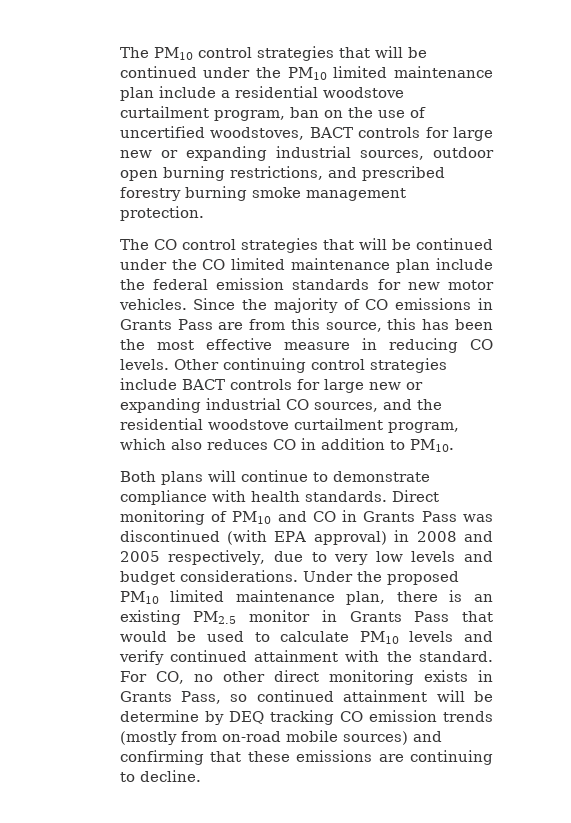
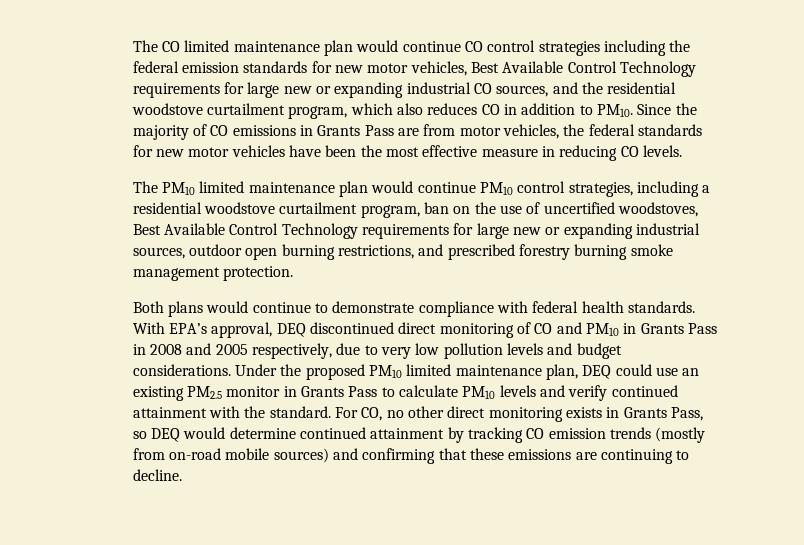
[119,46,427,61] [119,66,493,80] [119,86,404,101] [119,106,426,121] [119,126,493,141] [119,146,494,161] [119,166,445,181] [119,186,406,201] [119,206,204,221] [119,238,494,253] [119,258,493,273] The PM10 control strategies that will be continued under the PM10 limited maintenance plan include a residential woodstove curtailment program, ban on the use of uncertified woodstoves, BACT controls for large new or expanding industrial sources, outdoor open burning restrictions, and prescribed forestry burning smoke management protection. // The CO control strategies that will be continued under the CO limited maintenance plan include -> [132,40,667,56] The CO limited maintenance plan would continue CO control strategies including
[118,298,493,313] [119,318,494,332] [119,338,494,353] [119,358,447,373] [119,378,292,390] vehicles. Since the majority of CO emissions in Grants Pass are from this source, this has been the most effective measure in reducing CO levels. Other continuing control strategies include BACT controls -> [410,61,697,77] [132,83,220,98] vehicles, Best Available Control Technology requirements
(454, 445) none -> [637,103,697,115] [132,124,702,140] [132,145,682,161] [132,181,711,197] [132,202,699,218] [132,223,701,239] [132,244,673,260] [132,266,294,281] Since the majority of CO emissions in Grants Pass are from motor vehicles, the federal standards for new motor vehicles have been the most effective measure in reducing CO levels. // The PM10 limited maintenance plan would continue PM10 control strategies, including a residential woodstove curtailment program, ban on the use of uncertified woodstoves, Best Available Control Technology requirements for large new or expanding industrial sources, outdoor open burning restrictions, and prescribed forestry burning smoke management protection.
[207,470,236,482] will -> [206,301,249,313] would
(246, 496) none -> [532,301,579,313] federal
[391,490,439,502] [119,510,494,525] [119,530,387,545] Direct monitoring of PM10 and CO in Grants Pass was discontinued (with EPA approval) -> [132,322,717,338] With EPA’s approval, DEQ discontinued direct monitoring of CO and PM10 in Grants Pass
(403, 556) none -> [443,343,503,359] pollution
[396,590,463,602] there is -> [582,364,679,379] DEQ could use
[462,611,493,622] [119,631,244,642] that would be used -> (378, 391) none
[256,690,493,702] [119,710,264,725] continued attainment will be determine by DEQ -> [151,427,464,443] DEQ would determine continued attainment by

